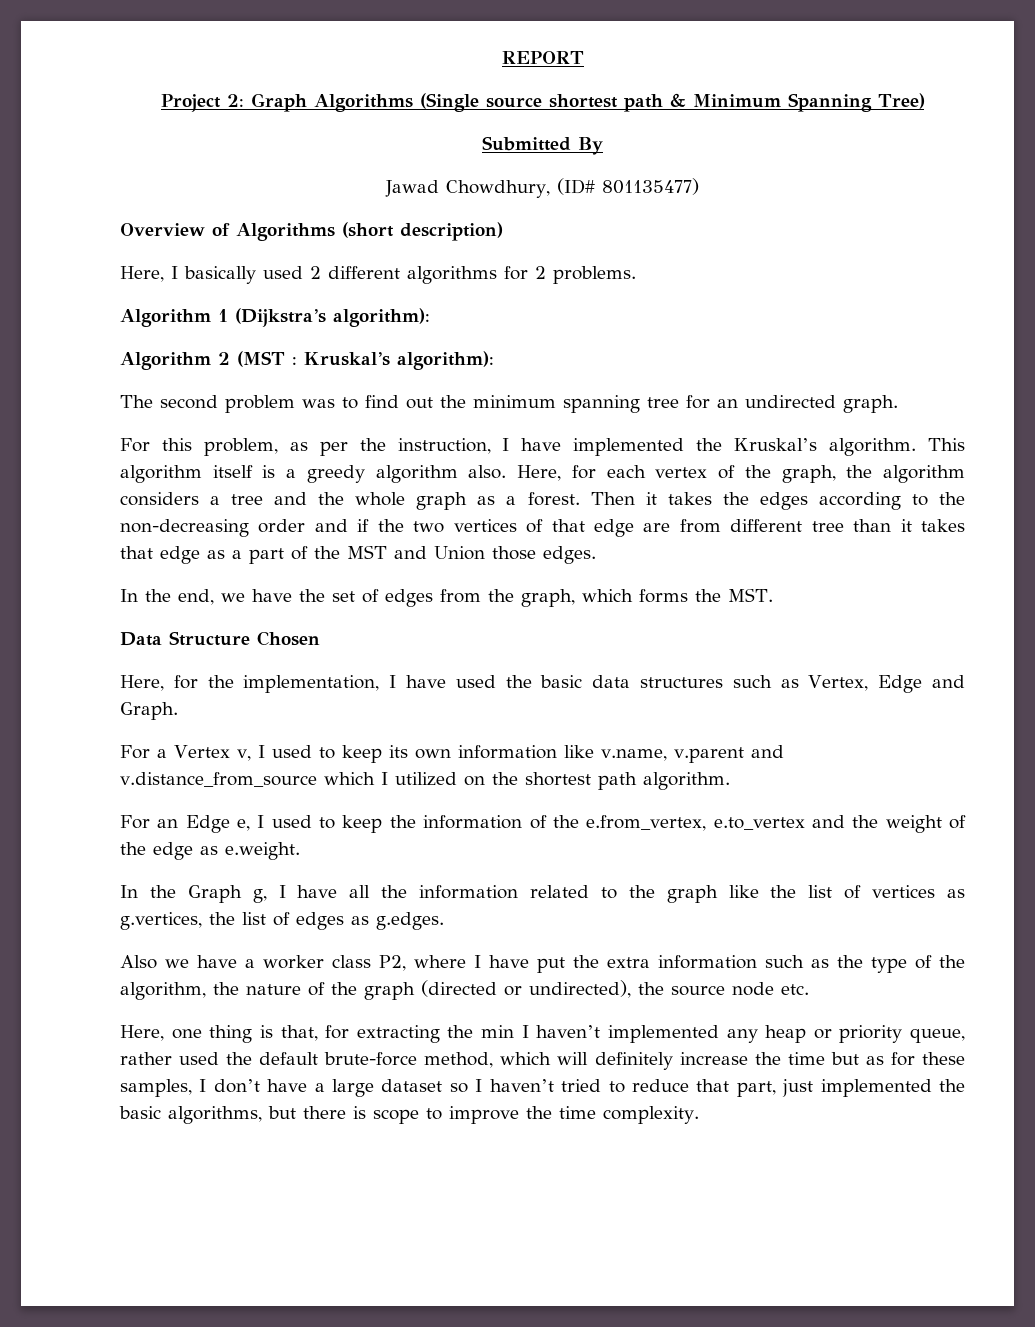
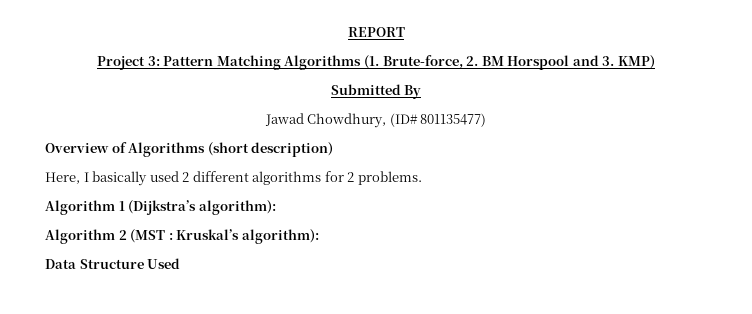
[226,93,925,112] 2: Graph Algorithms (Single source shortest path & Minimum Spanning Tree) -> [147,55,655,70] 3: Pattern Matching Algorithms (1. Brute-force, 2. BM Horspool and 3. KMP)
[120,395,898,413] [120,438,965,456] [120,465,966,483] [120,492,965,510] [120,519,965,537] [120,545,596,564] [120,588,773,607] [120,631,320,646] [120,675,966,693] [120,702,178,720] [120,745,784,763] [120,772,730,790] [120,815,967,833] [120,842,300,860] [120,885,966,903] [120,912,444,930] [120,955,965,973] [120,980,809,1000] [120,1025,965,1043] [120,1052,966,1070] [120,1079,965,1097] [119,1106,699,1124] The second problem was to find out the minimum spanning tree for an undirected graph. // For this problem, as per the instruction, I have implemented the Kruskal’s algorithm. This algorithm itself is a greedy algorithm also. Here, for each vertex of the graph, the algorithm considers a tree and the whole graph as a forest. Then it takes the edges according to the non-decreasing order and if the two vertices of that edge are from different tree than it takes that edge as a part of the MST and Union those edges. // In the end, we have the set of edges from the graph, which forms the MST. // Data Structure Chosen // Here, for the implementation, I have used the basic data structures such as Vertex, Edge and Graph. // For a Vertex v, I used to keep its own information like v.name, v.parent and v.distance_from_source which I utilized on the shortest path algorithm. // For an Edge e, I used to keep the information of the e.from_vertex, e.to_vertex and the weight of the edge as e.weight. // In the Graph g, I have all the information related to the graph like the list of vertices as g.vertices, the list of edges as g.edges. // Also we have a worker class P2, where I have put the extra information such as the type of the algorithm, the nature of the graph (directed or undirected), the source node etc. // Here, one thing is that, for extracting the min I haven’t implemented any heap or priority queue, rather used the default brute-force method, which will definitely increase the time but as for these samples, I don’t have a large dataset so I haven’t tried to reduce that part, just implemented the basic algorithms, but there is scope to improve the time complexity. -> [45,258,181,269] Data Structure Used

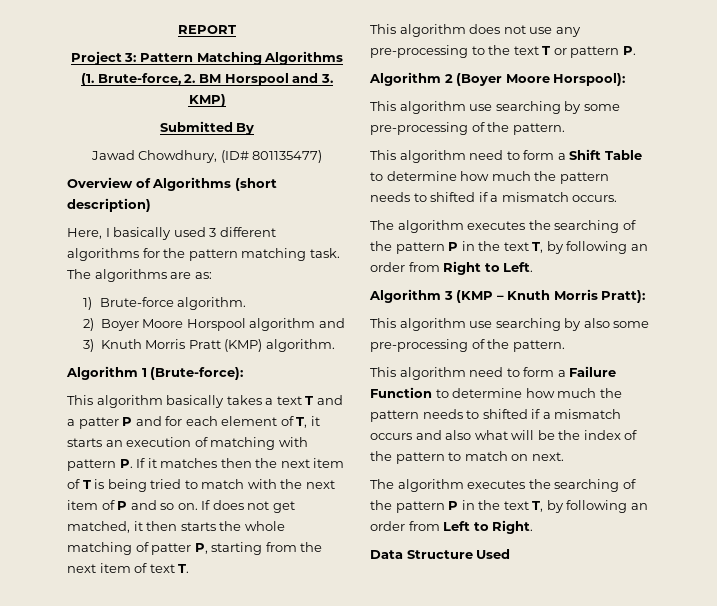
[182,172,190,182] 2 -> [209,228,217,237] 3
[347,171,422,185] [45,200,276,215] [45,229,319,244] 2 problems. // Algorithm 1 (Dijkstra’s algorithm): // Algorithm 2 (MST : Kruskal’s algorithm): -> [163,248,340,261] [67,269,212,282] [83,297,247,310] [83,318,345,331] [83,339,335,352] [66,366,244,380] [67,395,343,408] [67,416,320,429] [67,437,308,450] [67,458,345,471] [67,479,335,492] [67,500,295,513] [67,521,285,533] [67,542,323,555] [67,563,190,573] [370,24,581,37] [370,45,636,58] [369,72,626,86] [370,101,620,114] [370,122,565,135] [370,149,642,163] [370,171,609,184] [370,192,618,202] [370,220,636,233] [370,241,648,254] [370,261,534,275] [369,289,646,303] [370,318,650,331] [370,339,565,352] [370,366,617,380] [370,387,622,398] [370,409,622,422] [370,430,638,440] [370,451,564,464] [370,479,636,492] [370,500,648,513] [370,520,534,534] the pattern matching task. The algorithms are as: // 1) Brute-force algorithm. // 2) Boyer Moore Horspool algorithm and // 3) Knuth Morris Pratt (KMP) algorithm. // Algorithm 1 (Brute-force): // This algorithm basically takes a text T and a patter P and for each element of T, it starts an execution of matching with pattern P. If it matches then the next item of T is being tried to match with the next item of P and so on. If does not get matched, it then starts the whole matching of patter P, starting from the next item of text T. // This algorithm does not use any pre-processing to the text T or pattern P. // Algorithm 2 (Boyer Moore Horspool): // This algorithm use searching by some pre-processing of the pattern. // This algorithm need to form a Shift Table to determine how much the pattern needs to shifted if a mismatch occurs. // The algorithm executes the searching of the pattern P in the text T, by following an order from Right to Left. // Algorithm 3 (KMP – Knuth Morris Pratt): // This algorithm use searching by also some pre-processing of the pattern. // This algorithm need to form a Failure Function to determine how much the pattern needs to shifted if a mismatch occurs and also what will be the index of the pattern to match on next. // The algorithm executes the searching of the pattern P in the text T, by following an order from Left to Right.

